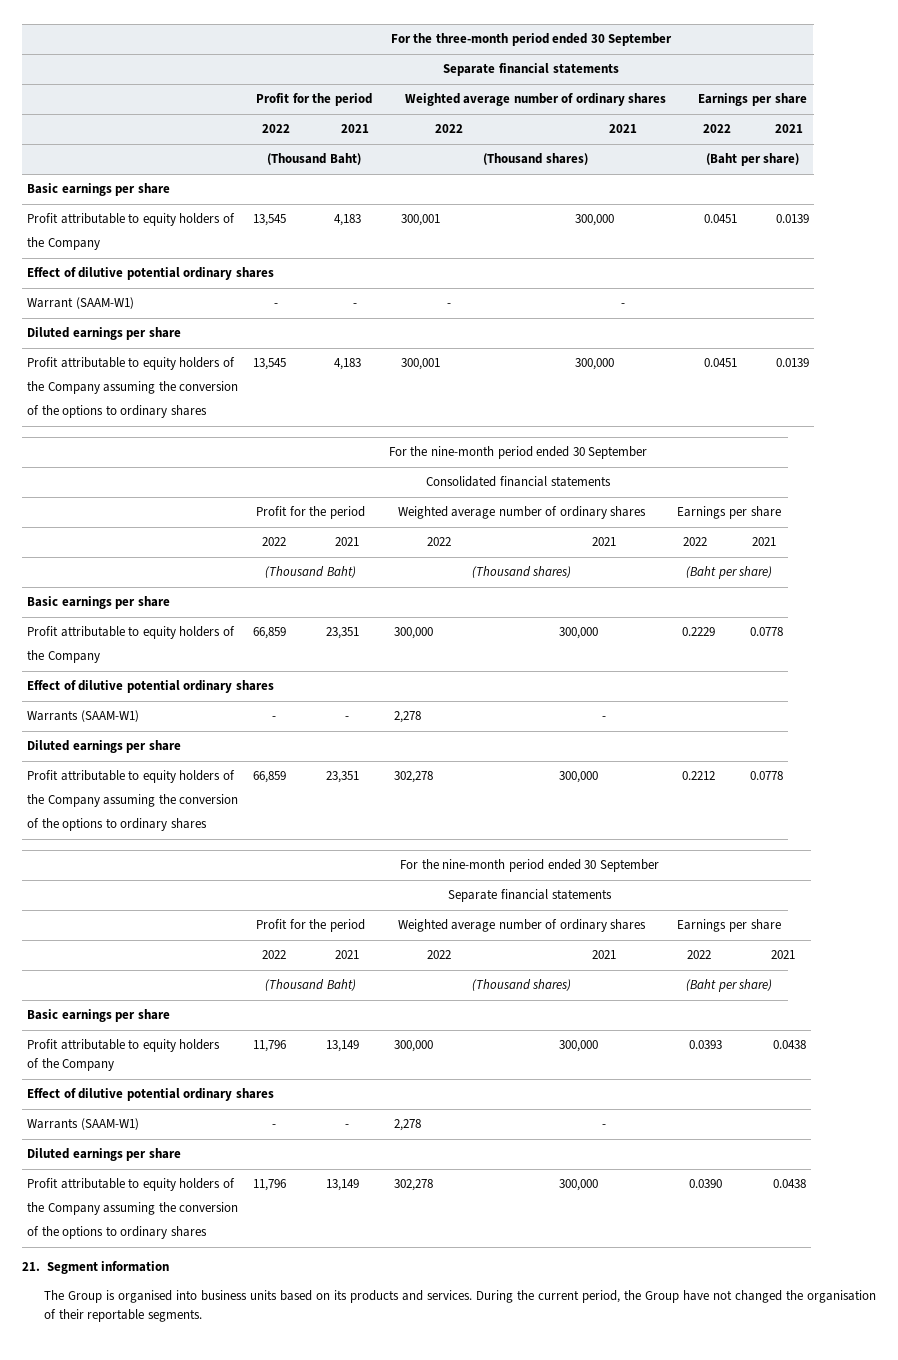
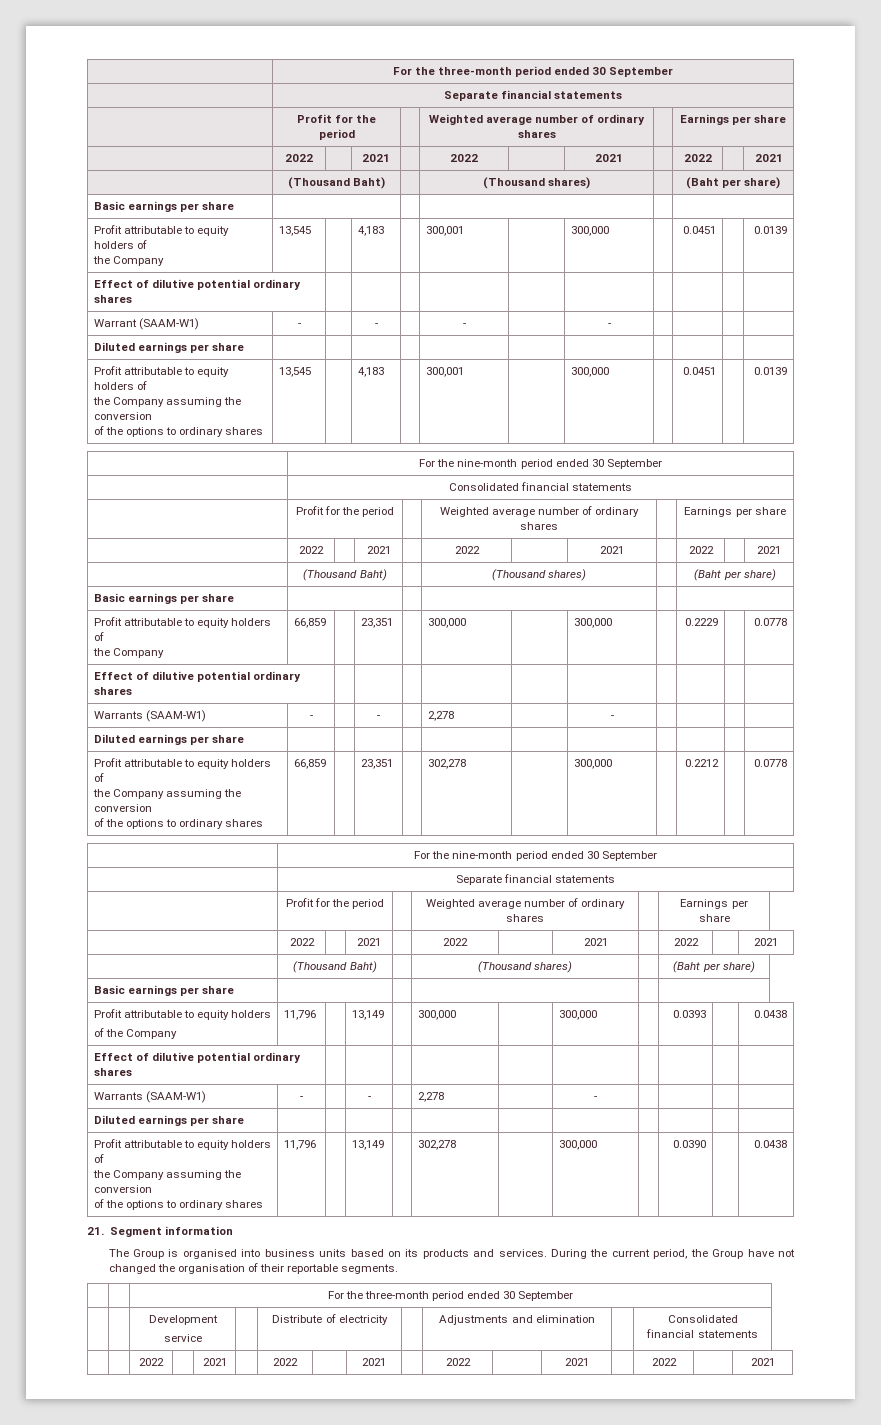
(202, 1315) none -> [327,1291,574,1301] [148,1315,218,1325] [163,1334,202,1342] [272,1314,388,1325] [439,1315,595,1325] [667,1315,738,1323] [646,1329,758,1338] [139,1358,164,1366] [202,1358,227,1366] [273,1358,298,1366] [362,1358,386,1366] [445,1358,471,1366] [564,1358,589,1366] [651,1358,677,1366] [750,1358,775,1366] // | | For the three-month period ended 30 September // | | Development // service | | Distribute of electricity | | Adjustments and elimination | | Consolidated // financial statements // | | 2022 | | 2021 | | 2022 | | 2021 | | 2022 | | 2021 | | 2022 | | 2021

